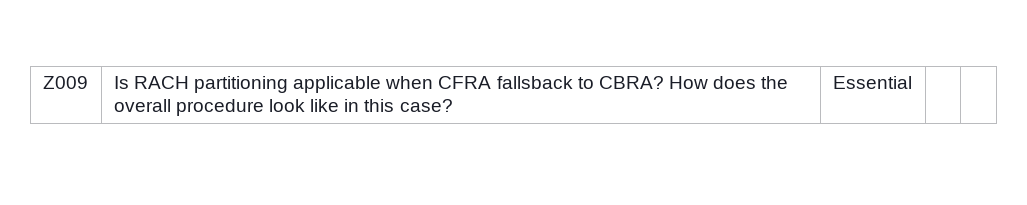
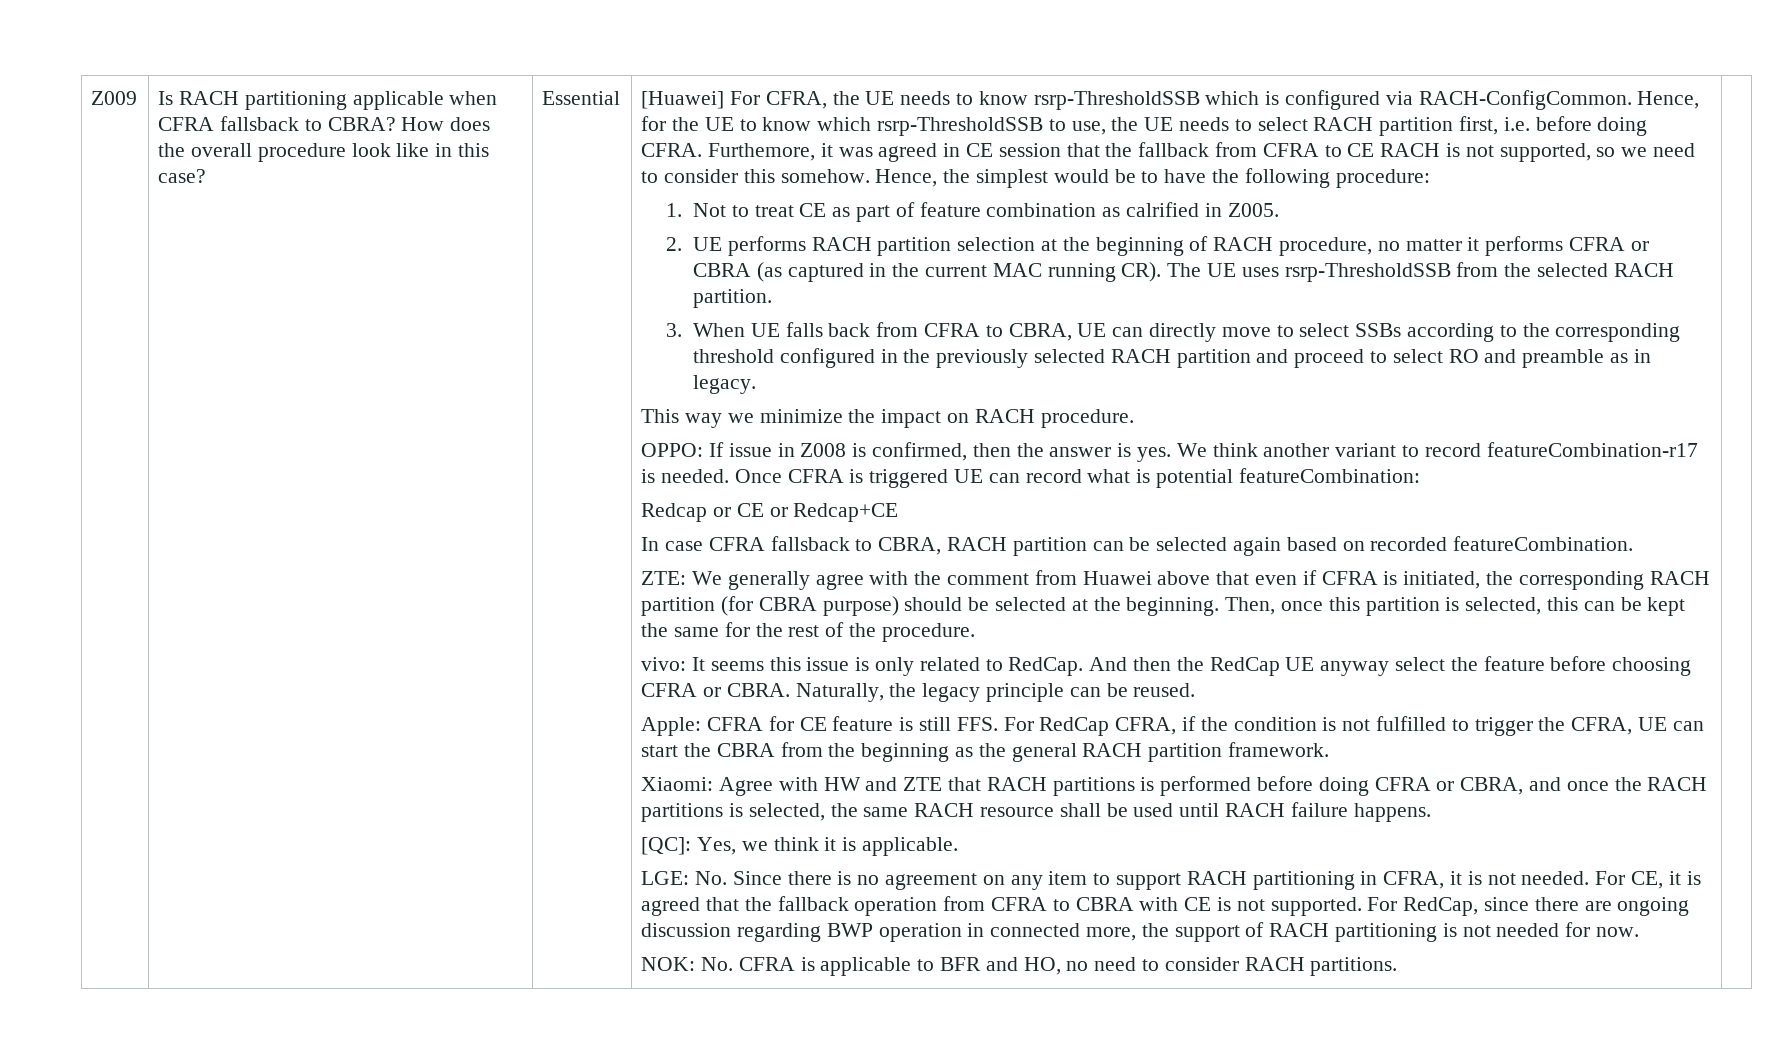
(912, 82) none -> [641,90,1700,110] [641,116,1648,136] [641,142,1695,162] [641,168,1430,188] [666,202,1279,222] [666,236,1649,256] [692,262,1674,282] [692,289,772,308] [666,322,1681,342] [692,348,1651,368] [692,375,756,394] [641,409,1134,428] [641,442,1698,462] [641,468,1420,488] [641,503,899,522] [641,536,1634,556] [641,570,1710,590] [641,596,1686,616] [641,622,975,642] [641,656,1692,676] [641,683,1196,702] [641,716,1704,736] [641,742,1329,762] [641,776,1708,796] [641,802,1431,822] [641,837,958,856] [641,871,1701,890] [641,896,1690,916] [641,922,1639,942] [641,957,1398,976] [Huawei] For CFRA, the UE needs to know rsrp-ThresholdSSB which is configured via RACH-ConfigCommon. Hence, for the UE to know which rsrp-ThresholdSSB to use, the UE needs to select RACH partition first, i.e. before doing CFRA. Furthemore, it was agreed in CE session that the fallback from CFRA to CE RACH is not supported, so we need to consider this somehow. Hence, the simplest would be to have the following procedure: // 1. Not to treat CE as part of feature combination as calrified in Z005. // 2. UE performs RACH partition selection at the beginning of RACH procedure, no matter it performs CFRA or CBRA (as captured in the current MAC running CR). The UE uses rsrp-ThresholdSSB from the selected RACH partition. // 3. When UE falls back from CFRA to CBRA, UE can directly move to select SSBs according to the corresponding threshold configured in the previously selected RACH partition and proceed to select RO and preamble as in legacy. // This way we minimize the impact on RACH procedure. // OPPO: If issue in Z008 is confirmed, then the answer is yes. We think another variant to record featureCombination-r17 is needed. Once CFRA is triggered UE can record what is potential featureCombination: // Redcap or CE or Redcap+CE // In case CFRA fallsback to CBRA, RACH partition can be selected again based on recorded featureCombination. // ZTE: We generally agree with the comment from Huawei above that even if CFRA is initiated, the corresponding RACH partition (for CBRA purpose) should be selected at the beginning. Then, once this partition is selected, this can be kept the same for the rest of the procedure. // vivo: It seems this issue is only related to RedCap. And then the RedCap UE anyway select the feature before choosing CFRA or CBRA. Naturally, the legacy principle can be reused. // Apple: CFRA for CE feature is still FFS. For RedCap CFRA, if the condition is not fulfilled to trigger the CFRA, UE can start the CBRA from the beginning as the general RACH partition framework. // Xiaomi: Agree with HW and ZTE that RACH partitions is performed before doing CFRA or CBRA, and once the RACH partitions is selected, the same RACH resource shall be used until RACH failure happens. // [QC]: Yes, we think it is applicable. // LGE: No. Since there is no agreement on any item to support RACH partitioning in CFRA, it is not needed. For CE, it is agreed that the fallback operation from CFRA to CBRA with CE is not supported. For RedCap, since there are ongoing discussion regarding BWP operation in connected more, the support of RACH partitioning is not needed for now. // NOK: No. CFRA is applicable to BFR and HO, no need to consider RACH partitions.

